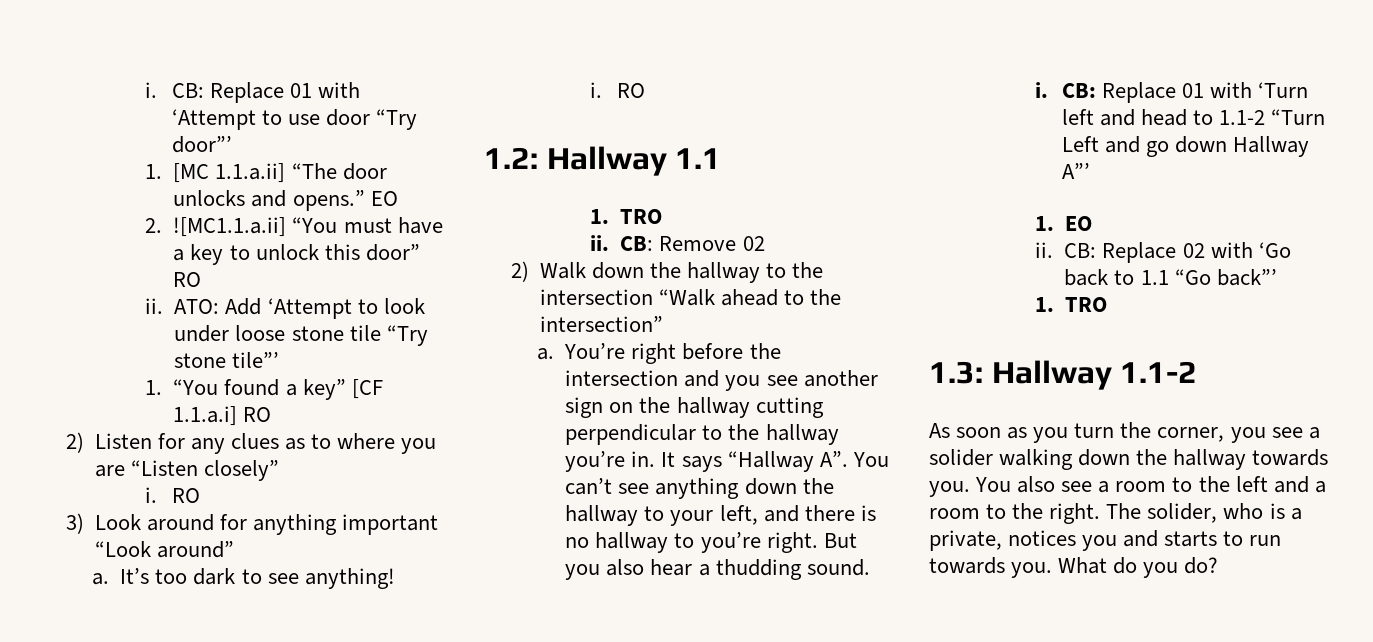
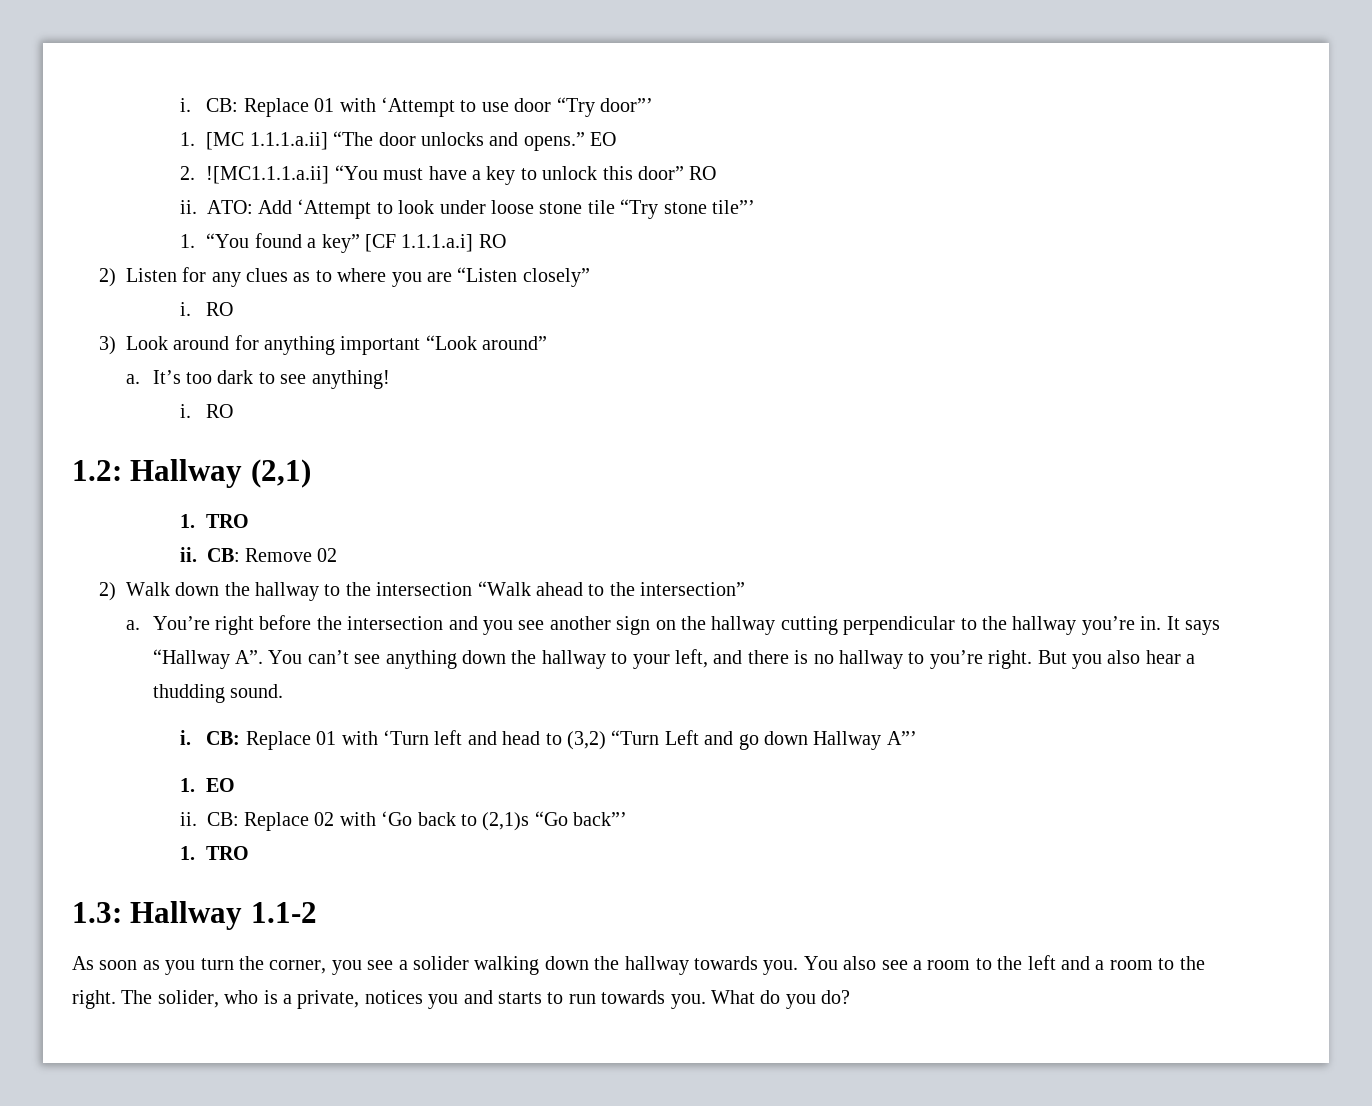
[215,163,286,183] 1.1.a.ii] -> [249,132,328,150] 1.1.1.a.ii]
[173,217,287,237] ![MC1.1.a.ii] -> [206,166,330,184] ![MC1.1.1.a.ii]
[173,406,238,426] 1.1.a.i] -> [401,234,474,252] 1.1.1.a.i]
[675,148,722,169] 1.1 -> [250,459,311,488] (2,1)
[1218,110,1265,125] 1.1-2 -> [566,731,606,750] (3,2)
[1140,270,1169,285] 1.1 -> [482,812,530,831] (2,1)s

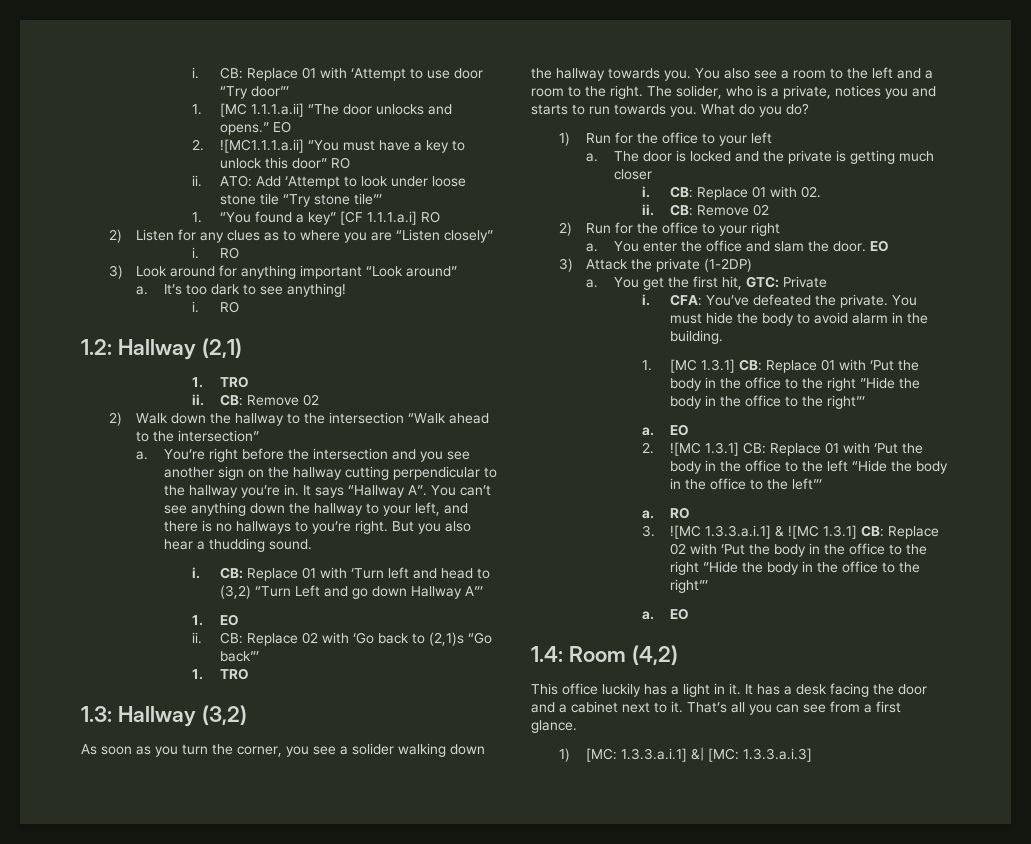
[839,650,904,669] hallway -> [236,521,292,534] hallways
[250,902,317,923] 1.1-2 -> [201,705,247,725] (3,2)
(851, 997) none -> [558,132,773,146] [586,150,935,164] [614,169,653,180] [641,186,821,200] [641,204,769,216] [558,222,781,236] [586,240,890,252] [558,258,753,272] [586,276,828,290] [641,294,917,308] [669,312,928,326] [669,330,723,344] [641,359,919,373] [669,377,920,391] [669,395,865,409] [641,424,689,436] [641,442,923,456] [669,460,948,474] [669,478,822,490] [641,507,690,519] [641,525,939,539] [669,543,927,557] [669,561,920,575] [669,579,708,593] [641,608,689,620] [531,645,678,665] [531,683,927,697] [531,701,901,715] [531,720,577,733] [558,747,813,762] // 1) Run for the office to your left // a. The door is locked and the private is getting much closer // i. CB: Replace 01 with 02. // ii. CB: Remove 02 // 2) Run for the office to your right // a. You enter the office and slam the door. EO // 3) Attack the private (1-2DP) // a. You get the first hit, GTC: Private // i. CFA: You’ve defeated the private. You must hide the body to avoid alarm in the building. // 1. [MC 1.3.1] CB: Replace 01 with ‘Put the body in the office to the right ”Hide the body in the office to the right”’ // a. EO // 2. ![MC 1.3.1] CB: Replace 01 with ‘Put the body in the office to the left “Hide the body in the office to the left”’ // a. RO // 3. ![MC 1.3.3.a.i.1] & ![MC 1.3.1] CB: Replace 02 with ‘Put the body in the office to the right ”Hide the body in the office to the right”’ // a. EO // 1.4: Room (4,2) // This office luckily has a light in it. It has a desk facing the door and a cabinet next to it. That’s all you can see from a first glance. // 1) [MC: 1.3.3.a.i.1] &| [MC: 1.3.3.a.i.3]

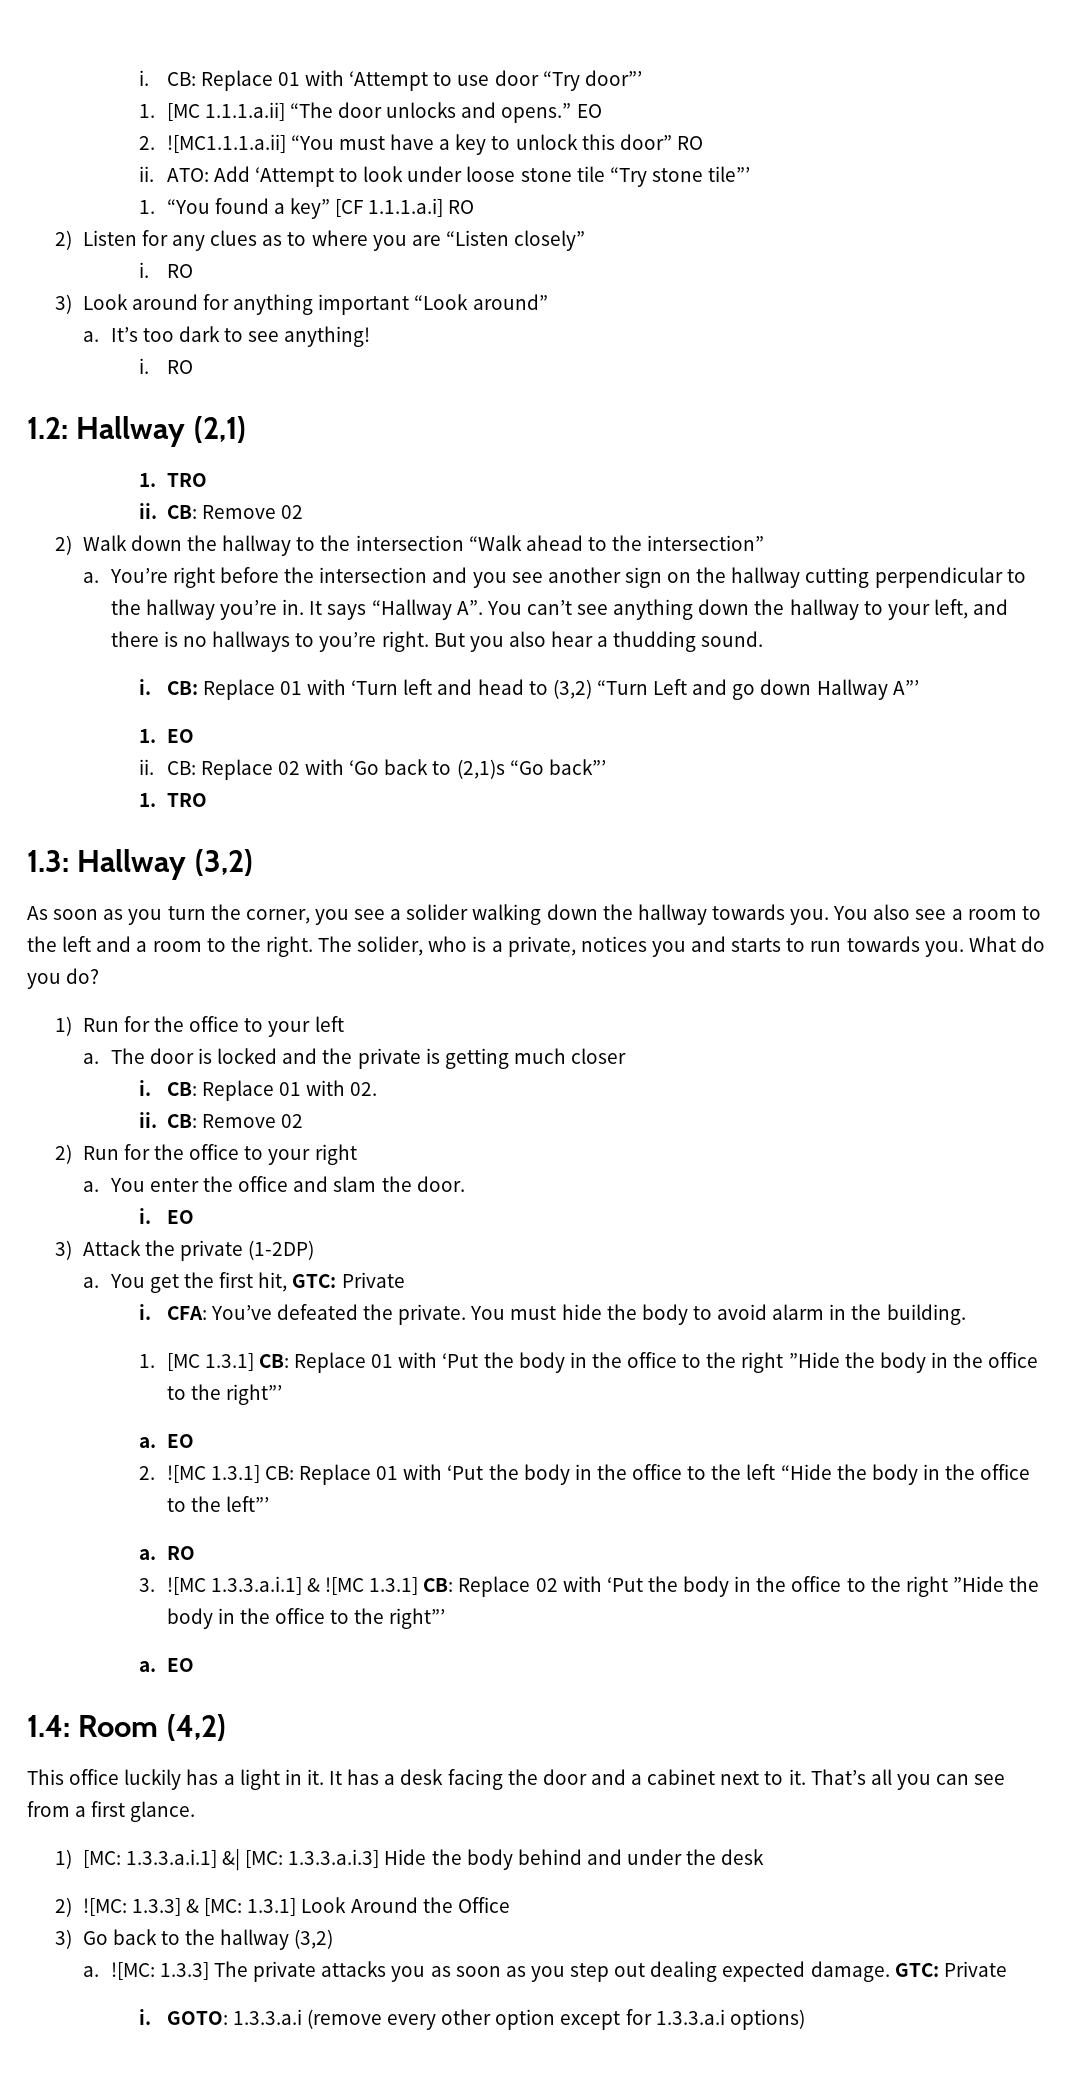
(867, 246) none -> [138,1208,151,1224] // i.
(813, 755) none -> [384,1849,765,1870] [54,1897,510,1917] [54,1929,334,1950] [82,1961,1007,1982] [138,2009,805,2030] Hide the body behind and under the desk // 2) ![MC: 1.3.3] & [MC: 1.3.1] Look Around the Office // 3) Go back to the hallway (3,2) // a. ![MC: 1.3.3] The private attacks you as soon as you step out dealing expected damage. GTC: Private // i. GOTO: 1.3.3.a.i (remove every other option except for 1.3.3.a.i options)

